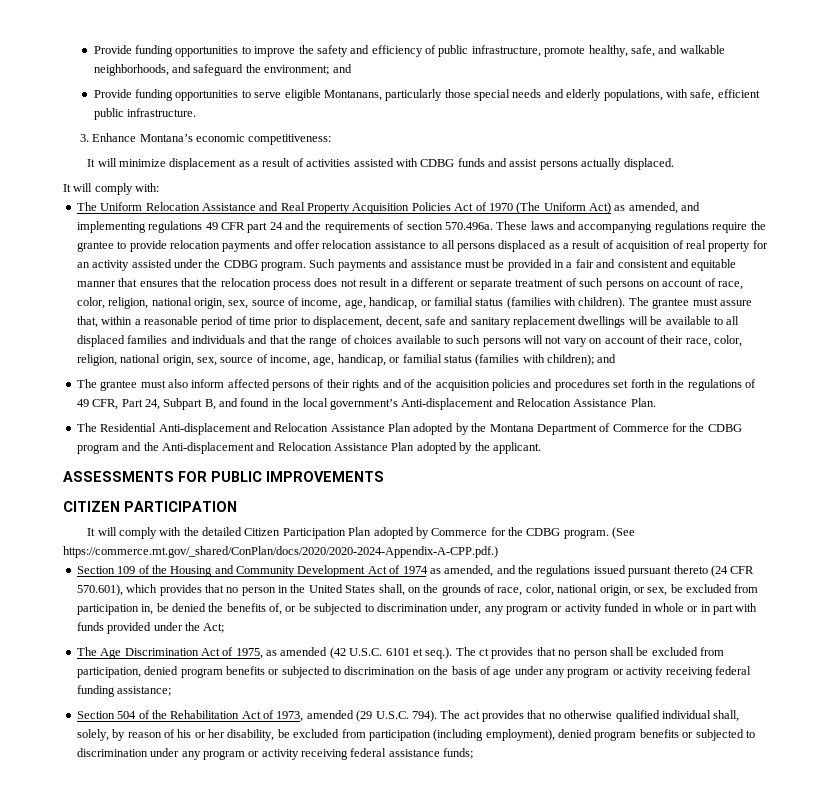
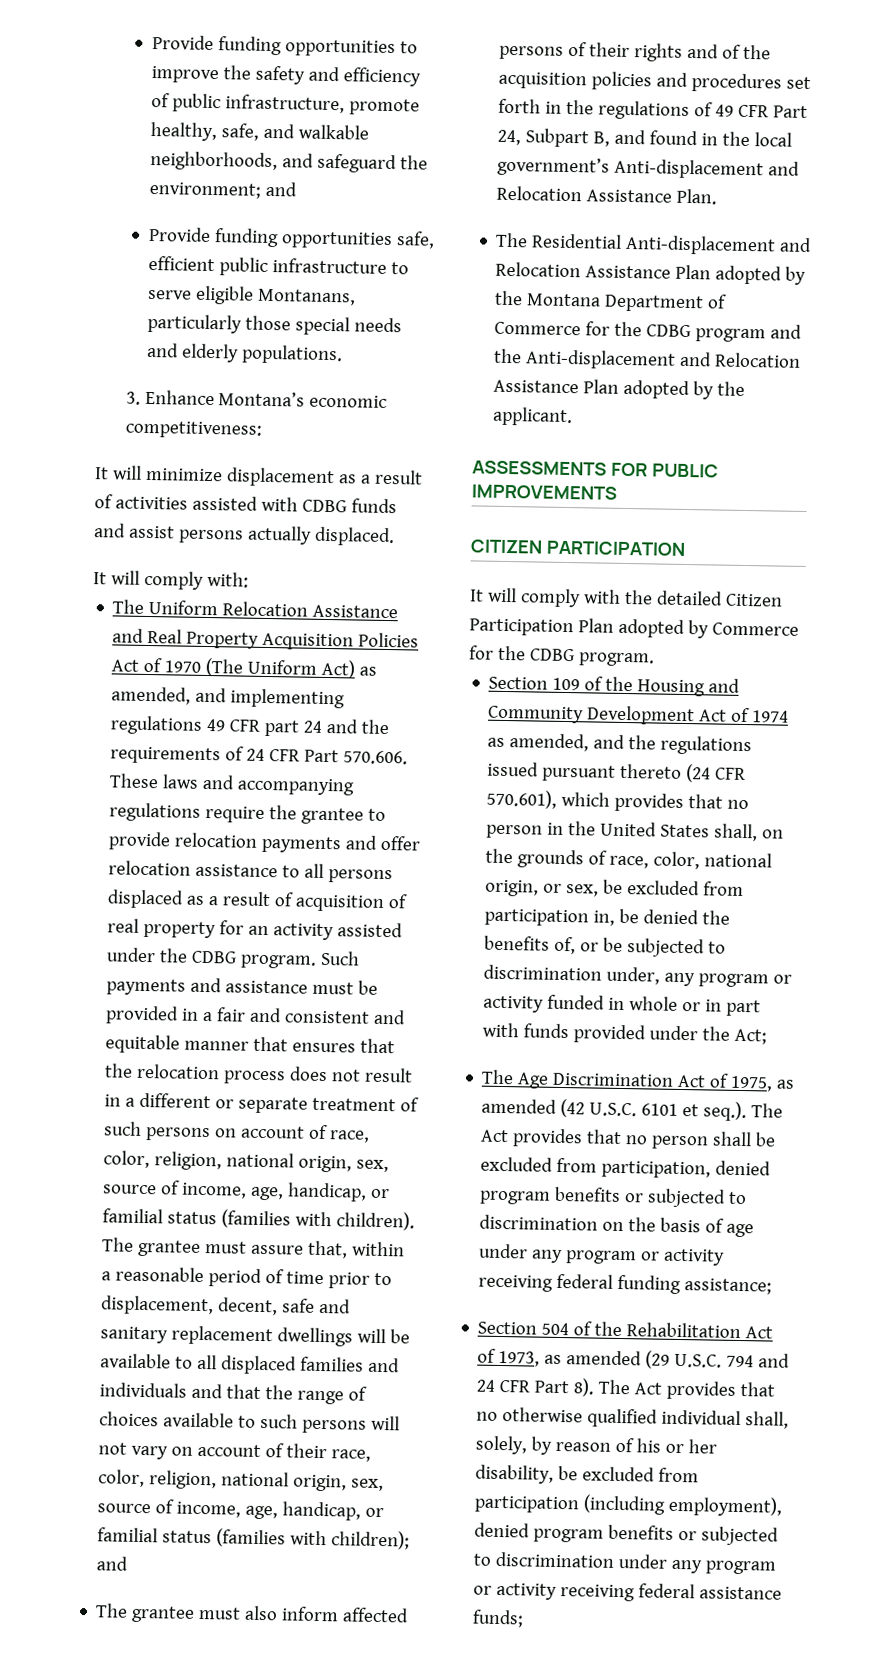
(239, 95) none -> [395,231,435,249] [147,255,387,276] safe, efficient public infrastructure
[603,89,760,101] [93,108,197,120] populations, with safe, efficient public infrastructure. -> [240,344,343,365] populations.
[406,222,493,230] section 570.496a. -> [246,748,409,765] 24 CFR Part 570.606.
[92,399,119,410] CFR, -> [738,104,770,118] CFR
[612,527,636,539] [63,546,498,558] (See https://commerce.mt.gov/_shared/ConPlan/docs/2020/2020-2024-Appendix-A-CPP.pdf.) -> (655, 659) none
[479,648,489,656] ct -> [480,1129,510,1143] Act
(304, 716) none -> [544,1354,563,1365] as
[411,710,480,722] 794). The act -> [726,1353,791,1368] [476,1378,663,1397] 794 and 24 CFR Part 8). The Act

